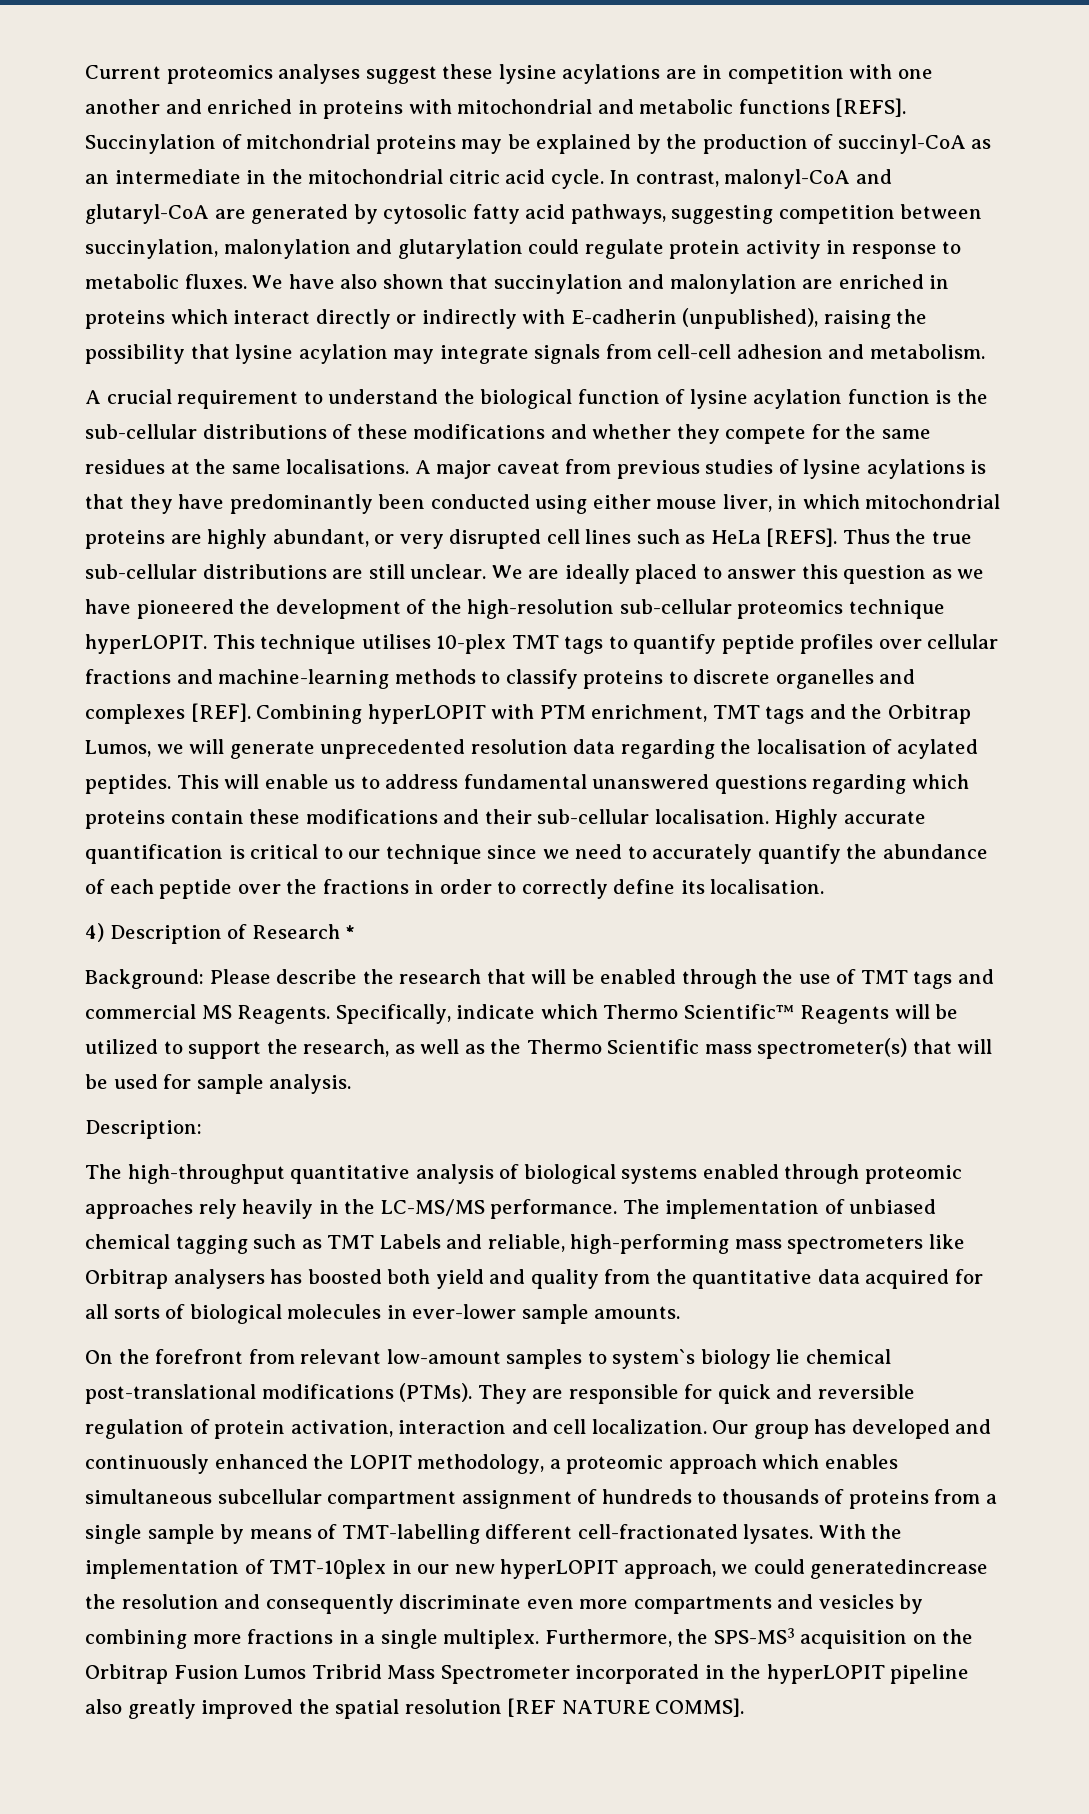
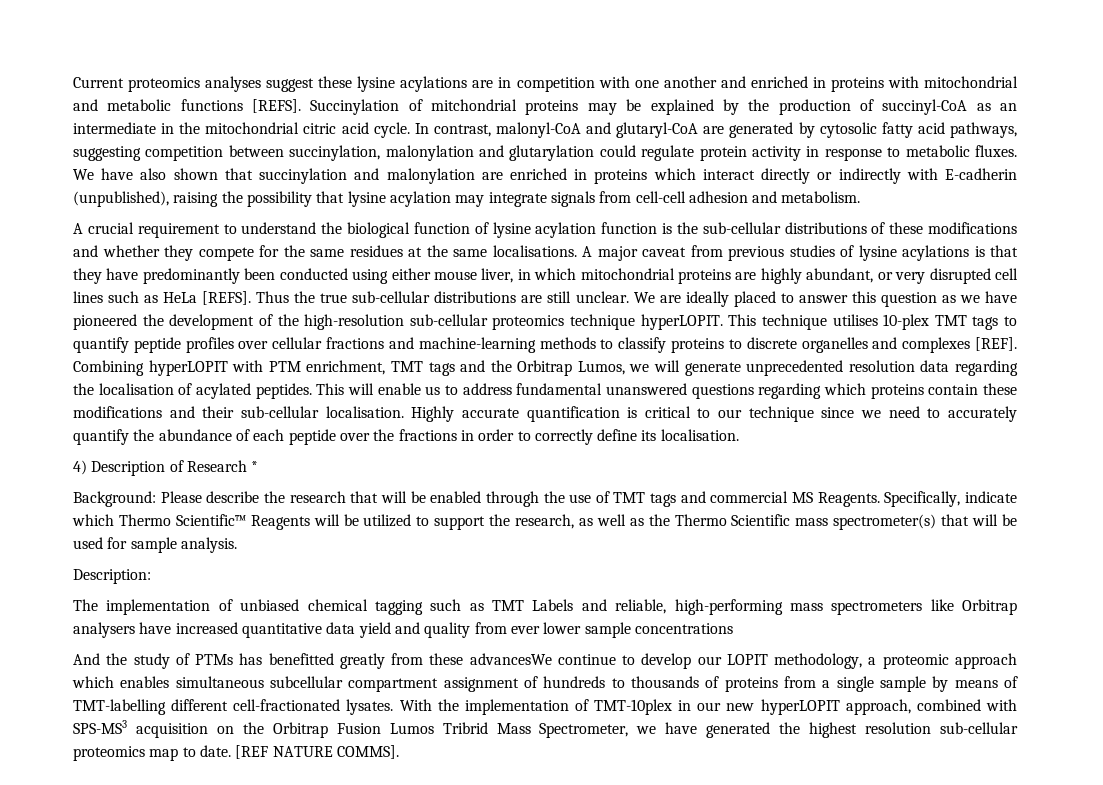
[127,1164,962,1184] [85,1199,660,1219] high-throughput quantitative analysis of biological systems enabled through proteomic approaches rely heavily in the LC-MS/MS performance. The -> (98, 605) none
[270,1269,983,1289] [85,1304,681,1324] [85,1349,891,1369] [85,1383,915,1404] [85,1419,992,1439] [85,1454,345,1474] has boosted both yield and quality from the quantitative data acquired for all sorts of biological molecules in ever-lower sample amounts. // On the forefront from relevant low-amount samples to system`s biology lie chemical post-translational modifications (PTMs). They are responsible for quick and reversible regulation of protein activation, interaction and cell localization. Our group has developed and continuously enhanced the -> [139,622,733,638] [73,653,722,669] have increased quantitative data yield and quality from ever lower sample concentrations // And the study of PTMs has benefitted greatly from these advancesWe continue to develop our
[721,1559,989,1579] [85,1594,924,1614] [85,1629,709,1649] we could generatedincrease the resolution and consequently discriminate even more compartments and vesicles by combining more fractions in a single multiplex. Furthermore, the -> [916,699,1017,711] combined with
[440,1664,970,1684] [85,1699,502,1719] Spectrometer incorporated in the hyperLOPIT pipeline also greatly improved the spatial resolution -> [539,722,1018,738] [73,745,231,761] Spectrometer, we have generated the highest resolution sub-cellular proteomics map to date.

